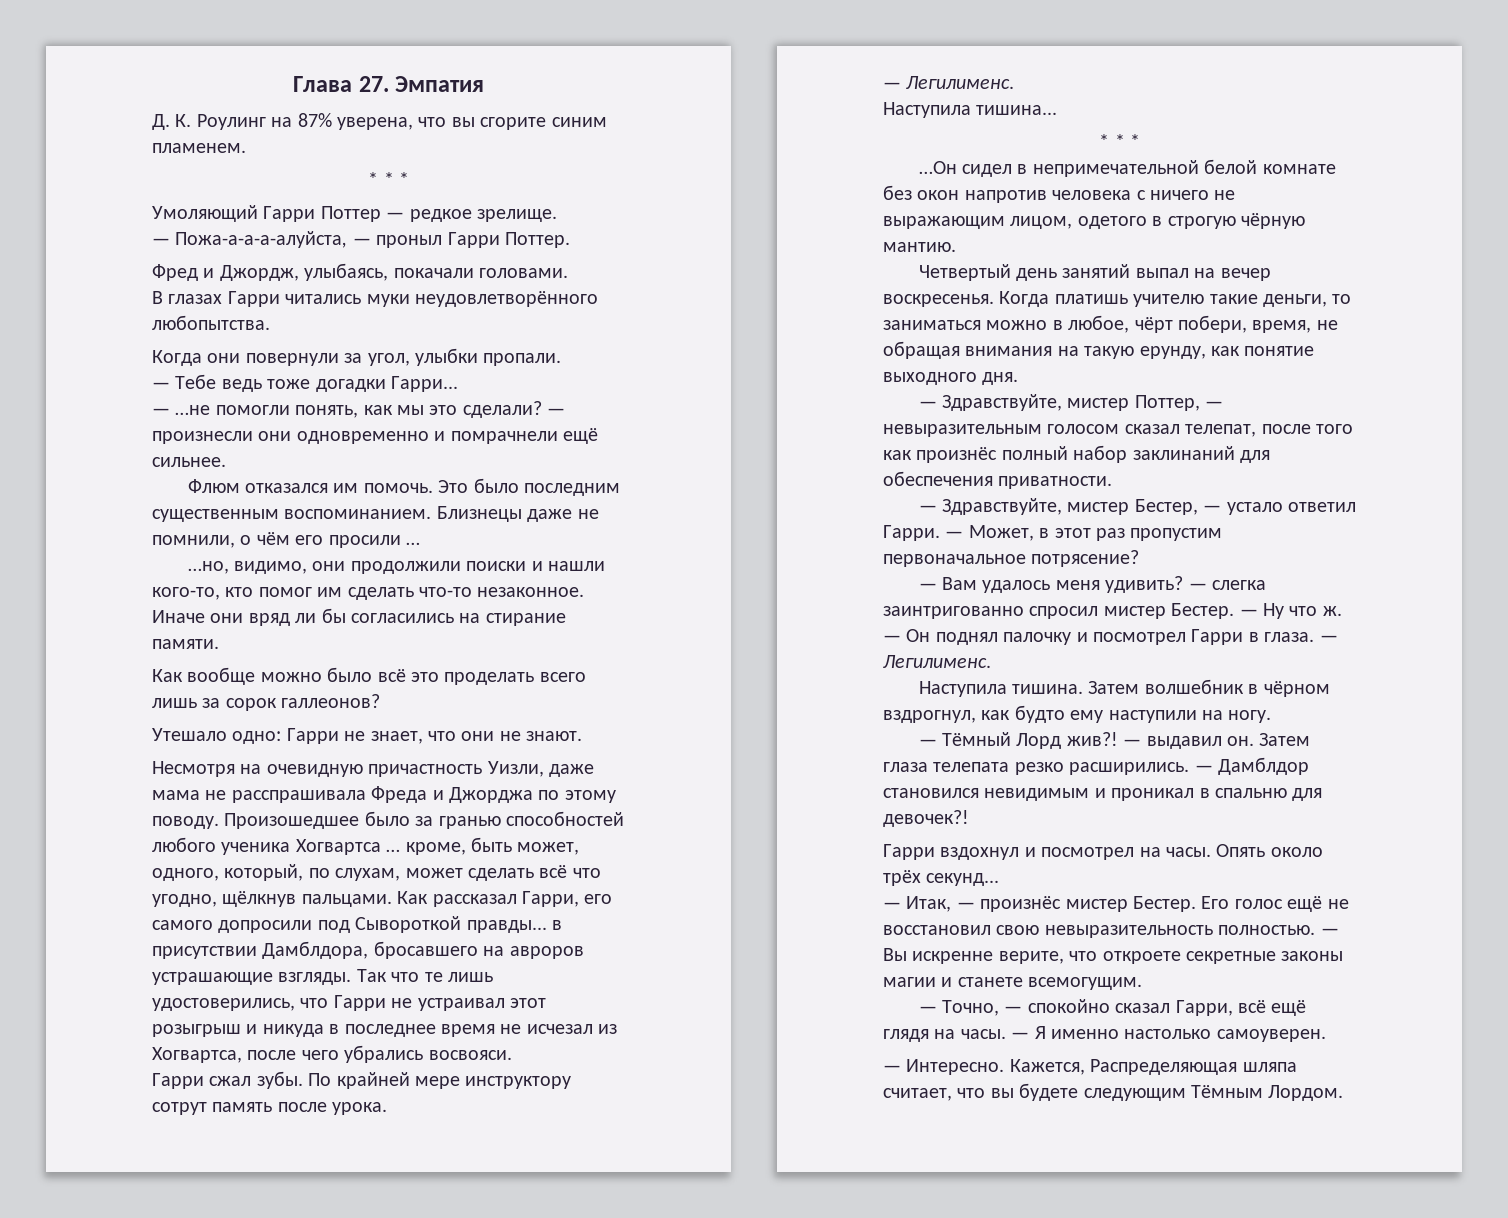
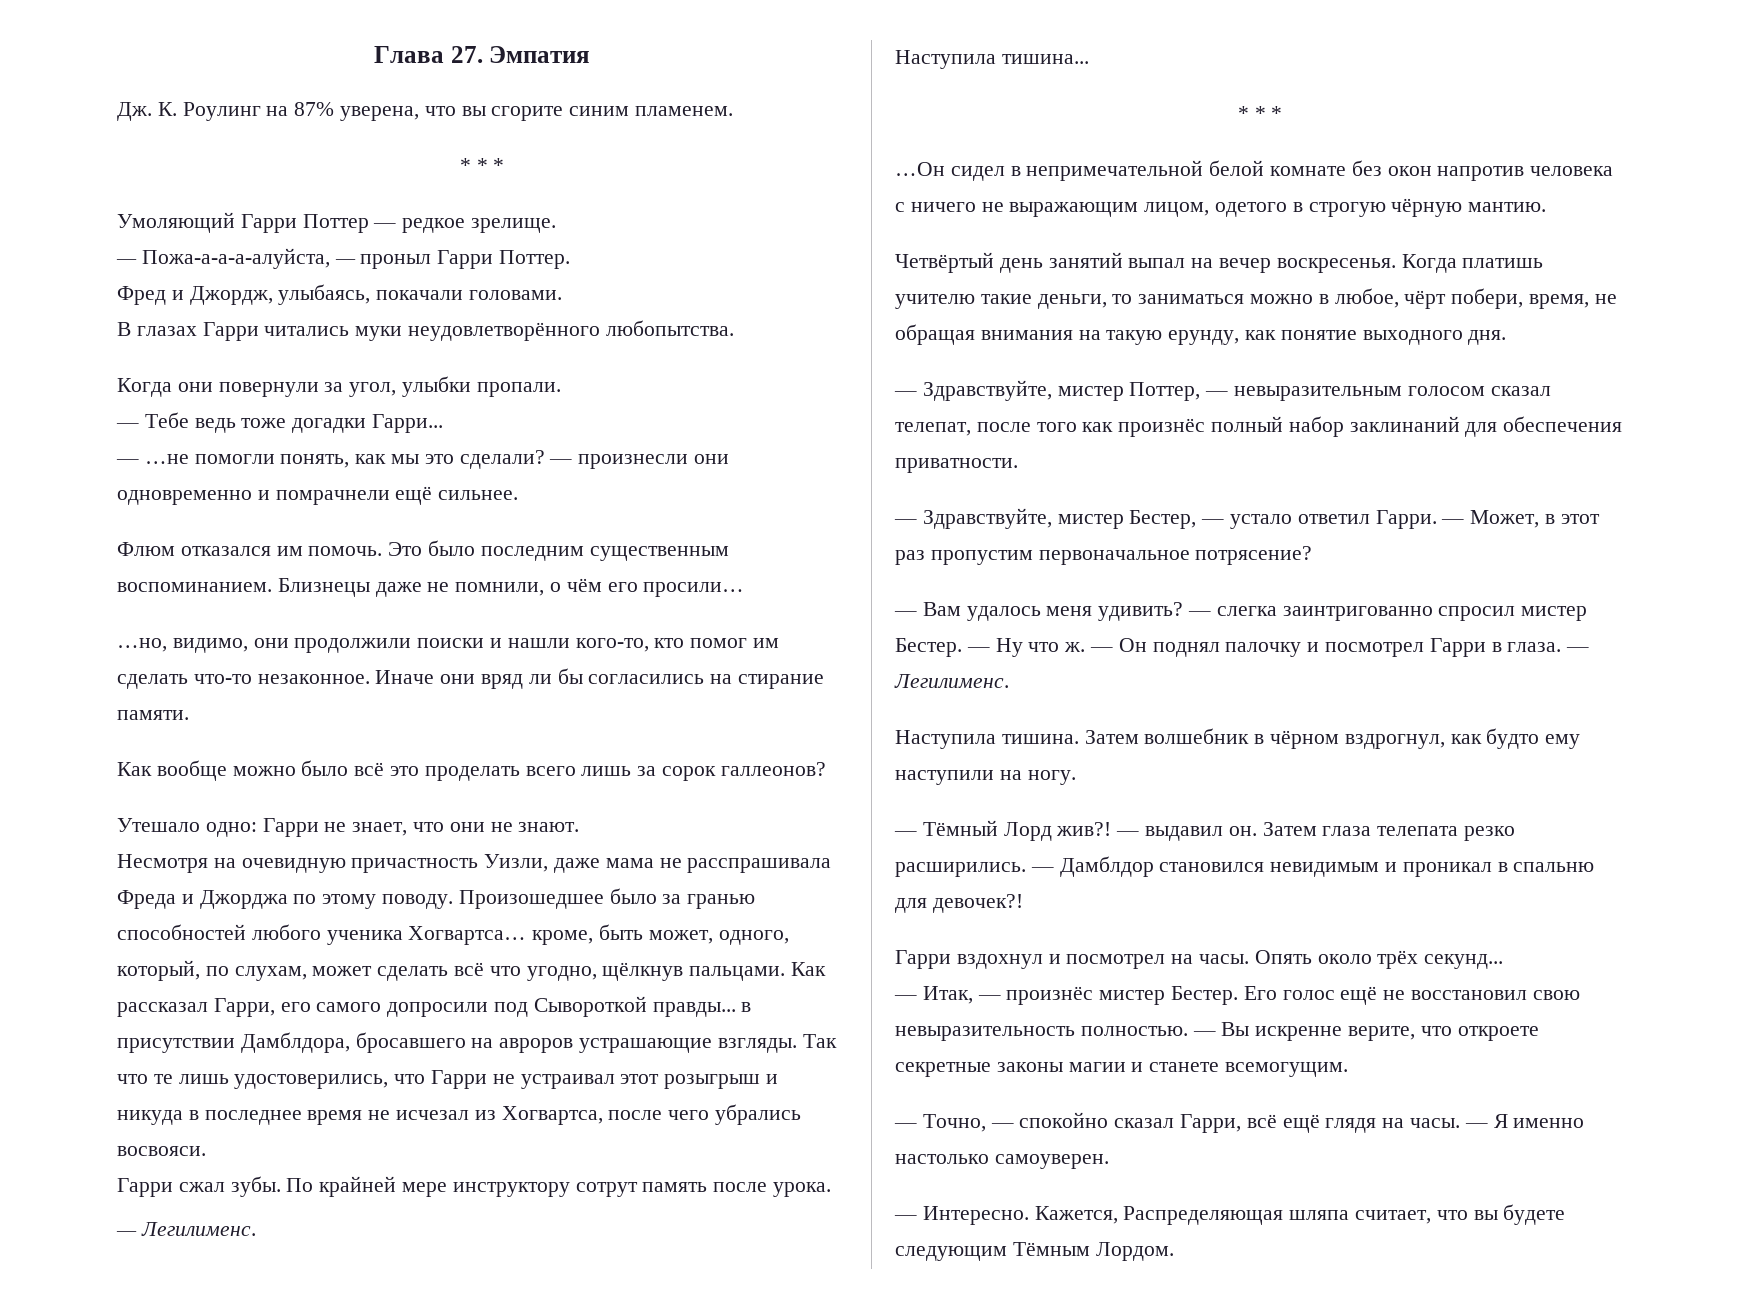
[152,114,170,130] Д. -> [117,102,152,121] Дж.
[328,535,420,548] просили … -> [643,582,745,597] просили…
[295,839,401,855] Хогвартса … -> [408,926,527,945] Хогвартса…
[918,264,1011,281] Четвертый -> [895,252,994,273] Четвёртый

